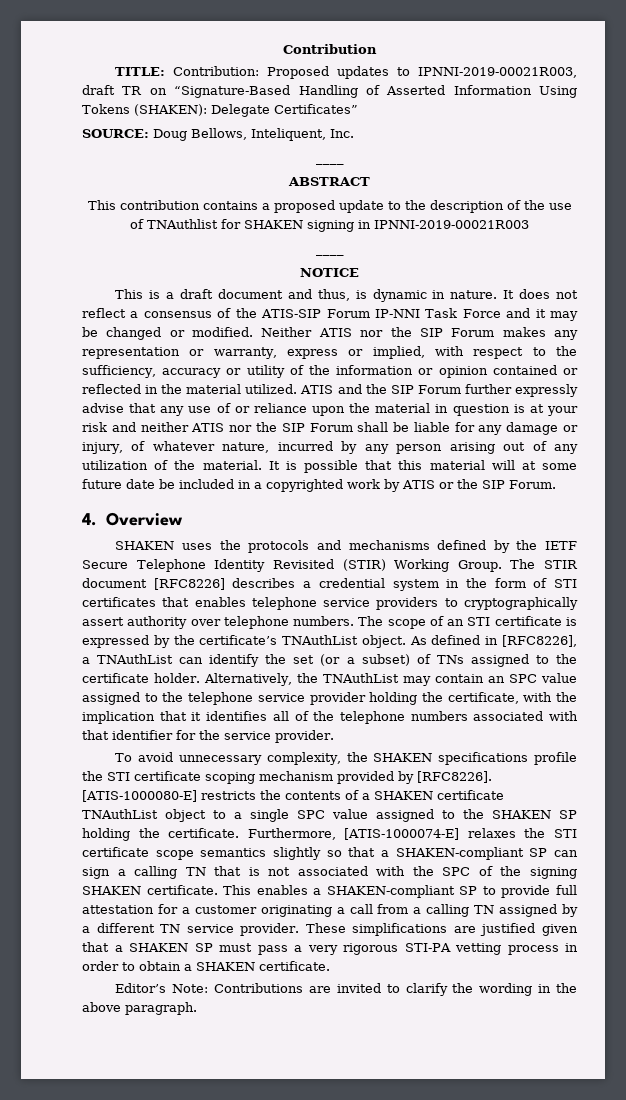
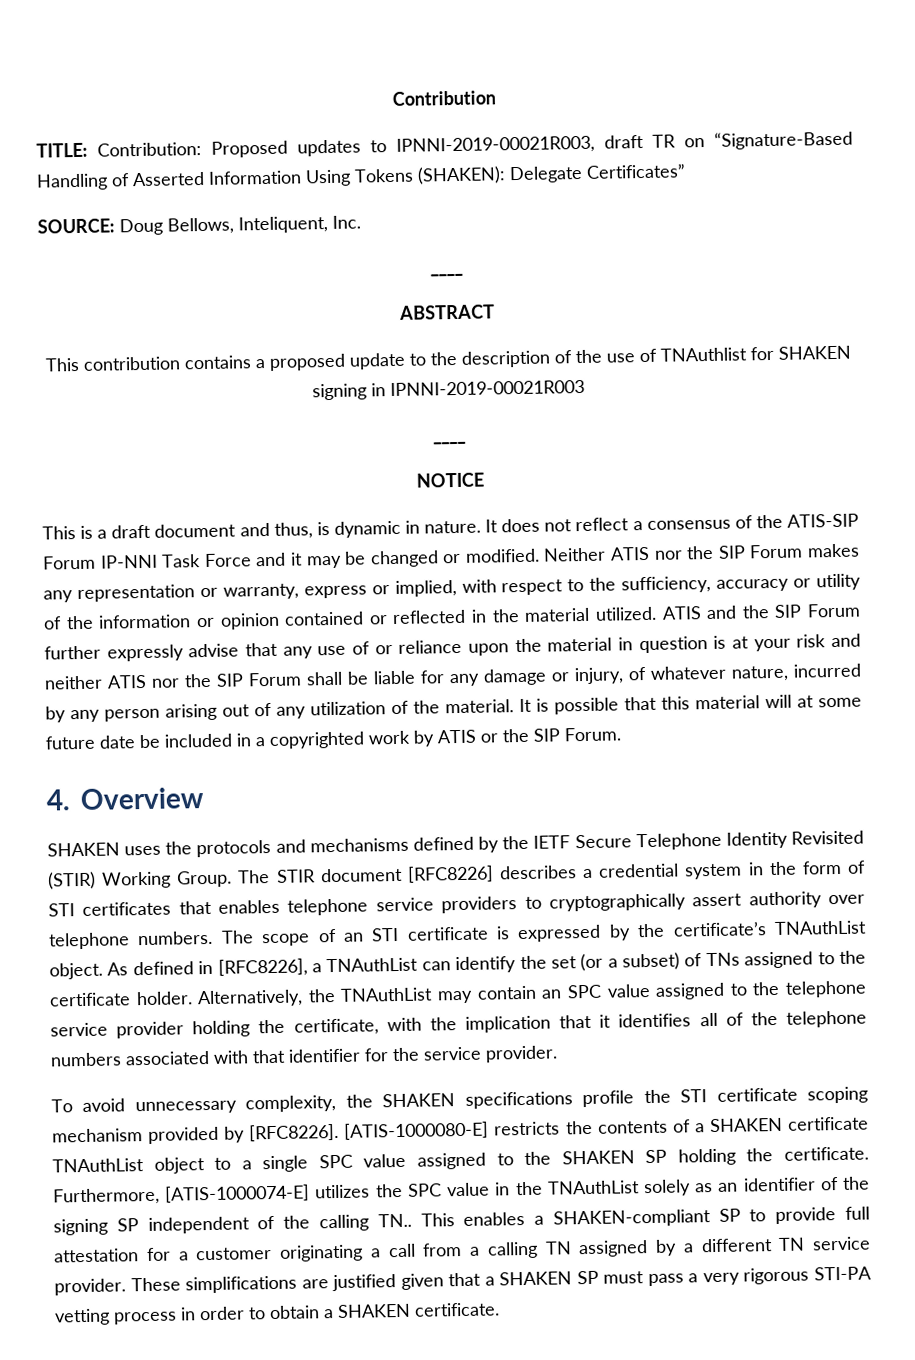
[467,828,577,838] [82,847,578,860] [82,866,578,879] [82,885,218,895] relaxes the STI certificate scope semantics slightly so that a SHAKEN-compliant SP can sign a calling TN that is not associated with the SPC of the signing SHAKEN certificate. -> [315,1176,870,1199] [53,1213,412,1236] utilizes the SPC value in the TNAuthList solely as an identifier of the signing SP independent of the calling TN..
[115,983,577,996] [82,1002,197,1015] // Editor’s Note: Contributions are invited to clarify the wording in the above paragraph. -> (500, 1309) none

